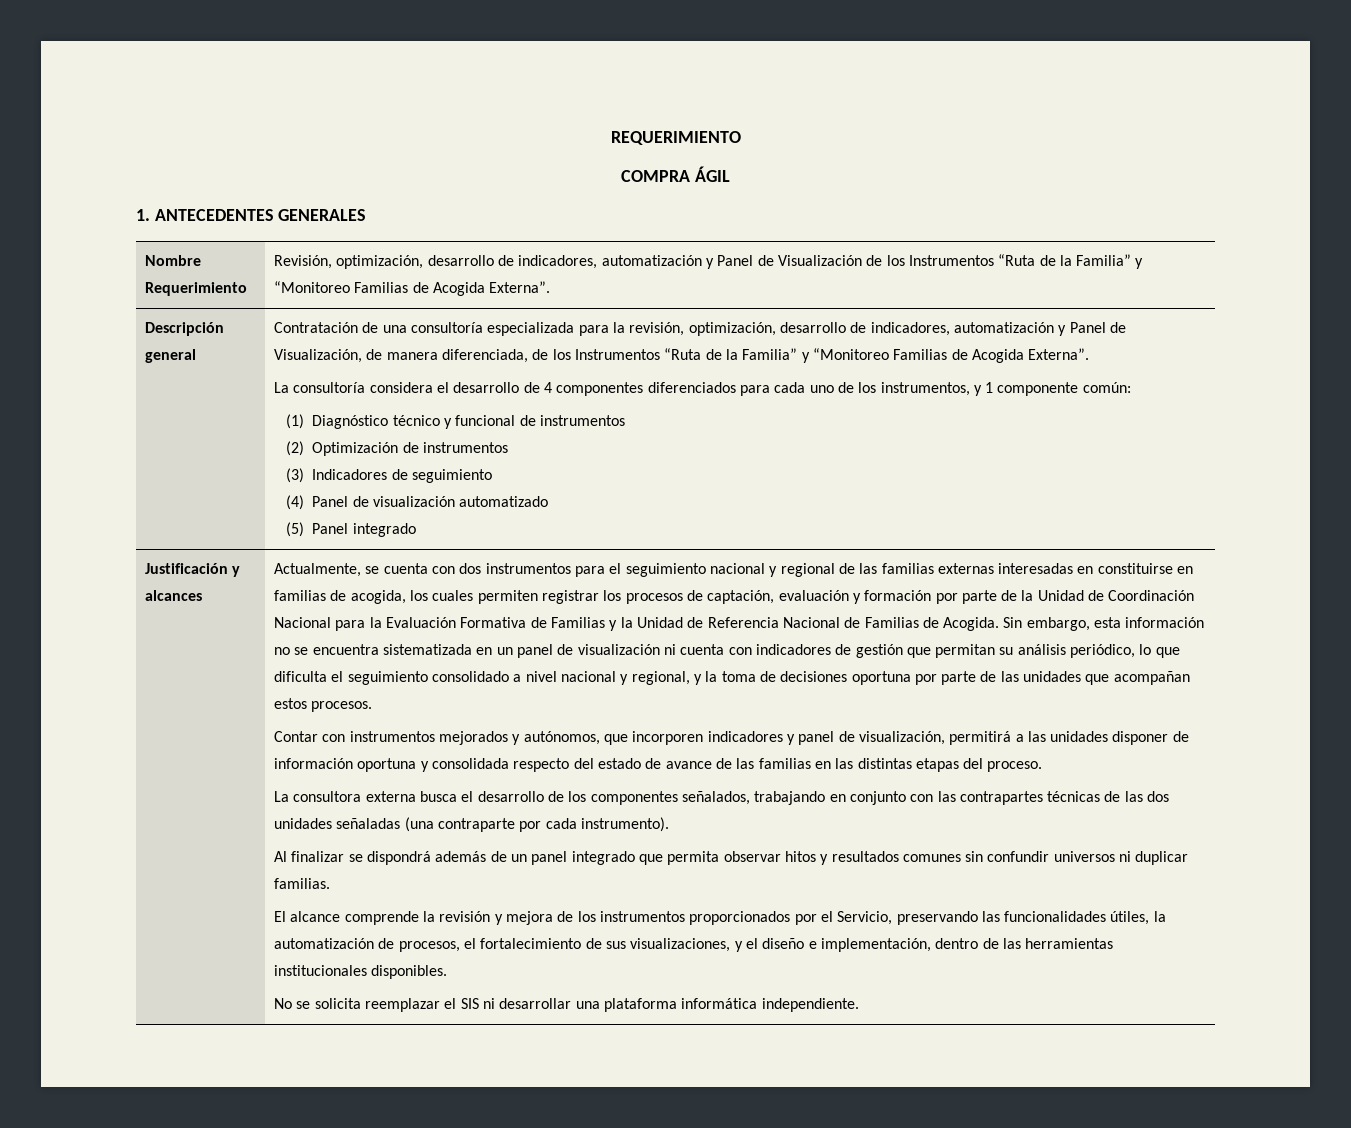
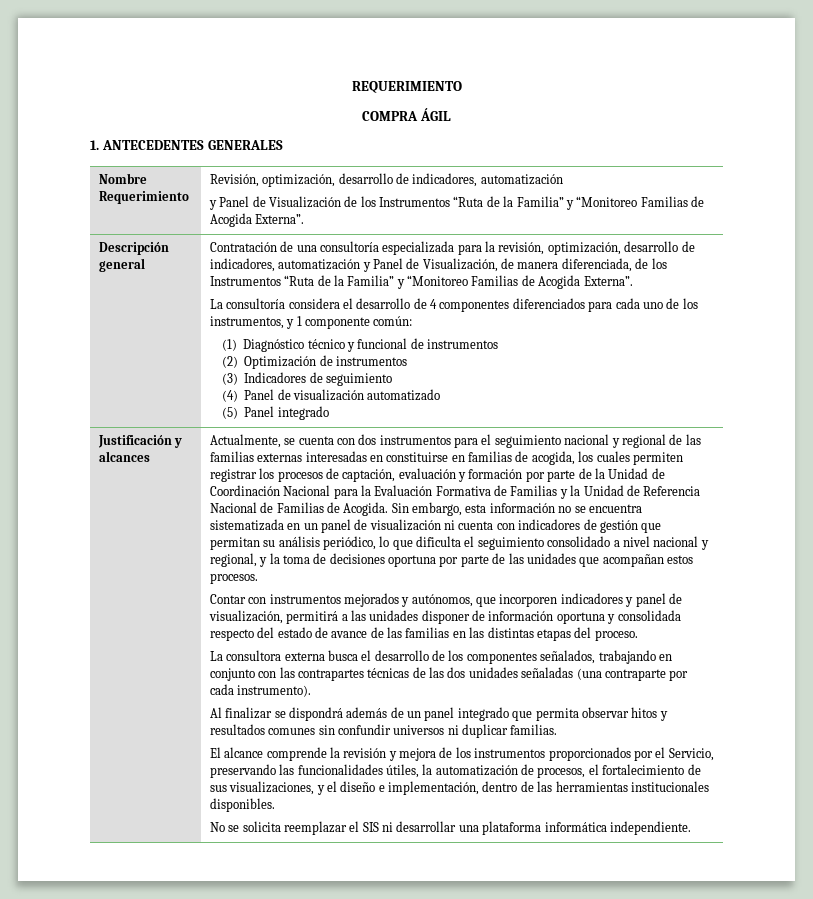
(702, 260) none -> (563, 179) //

